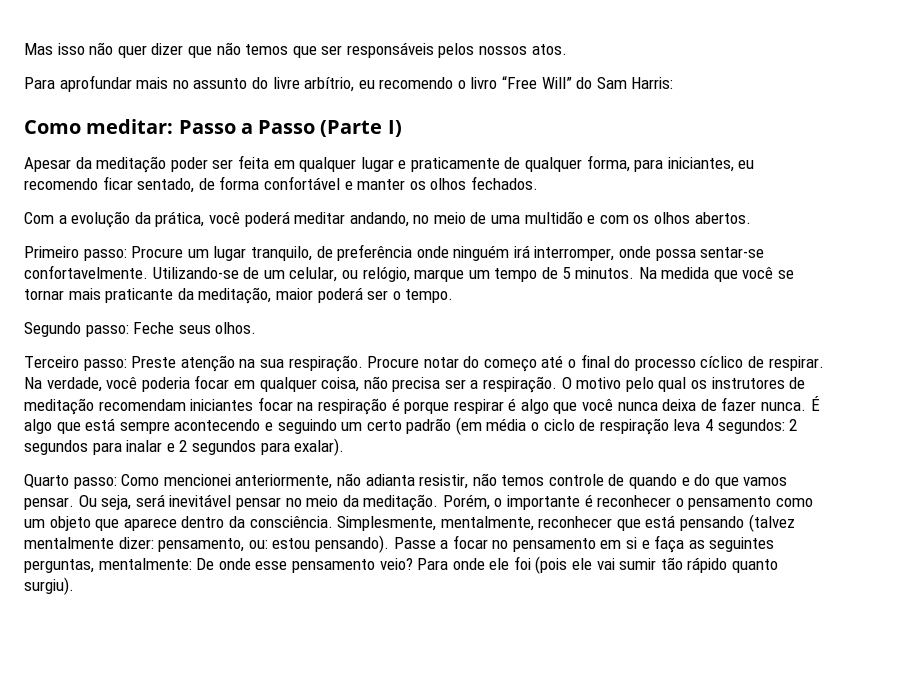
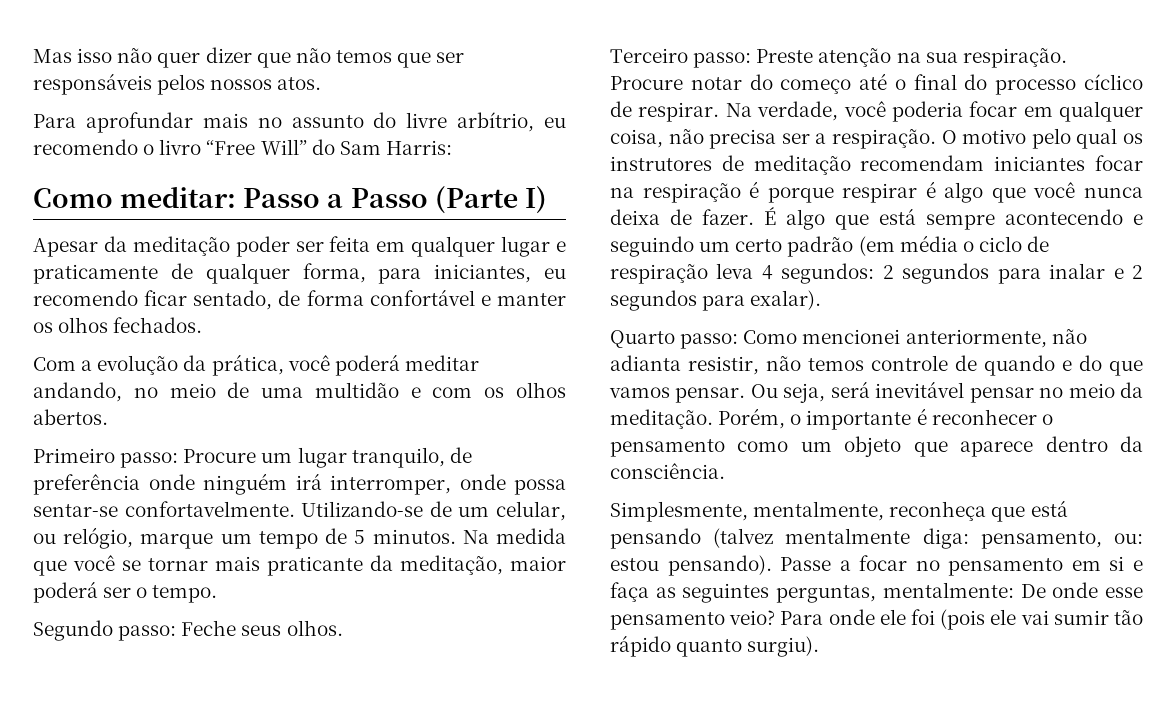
[721,397,807,411] fazer nunca. -> [702,209,754,225] fazer.
(333, 522) none -> (725, 471) //
[538,516,613,528] reconhecer -> [889,501,987,521] reconheça
[118,537,154,549] dizer: -> [922,528,969,549] diga:

